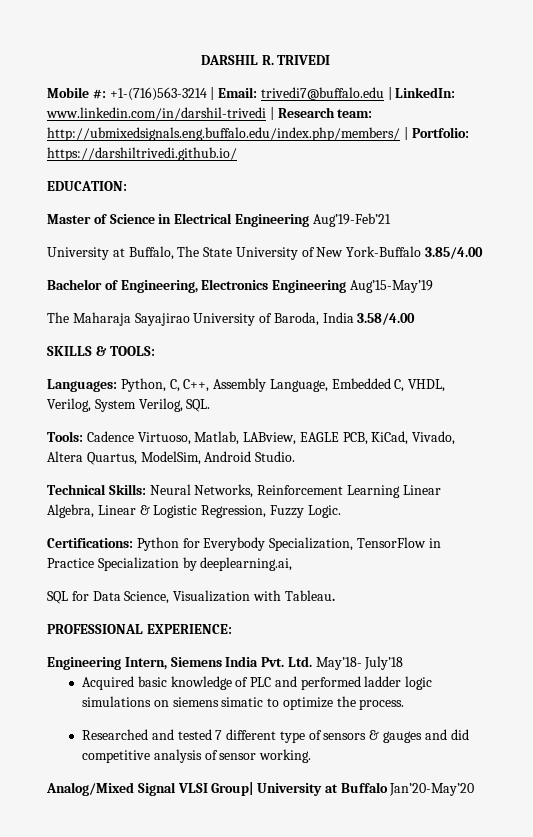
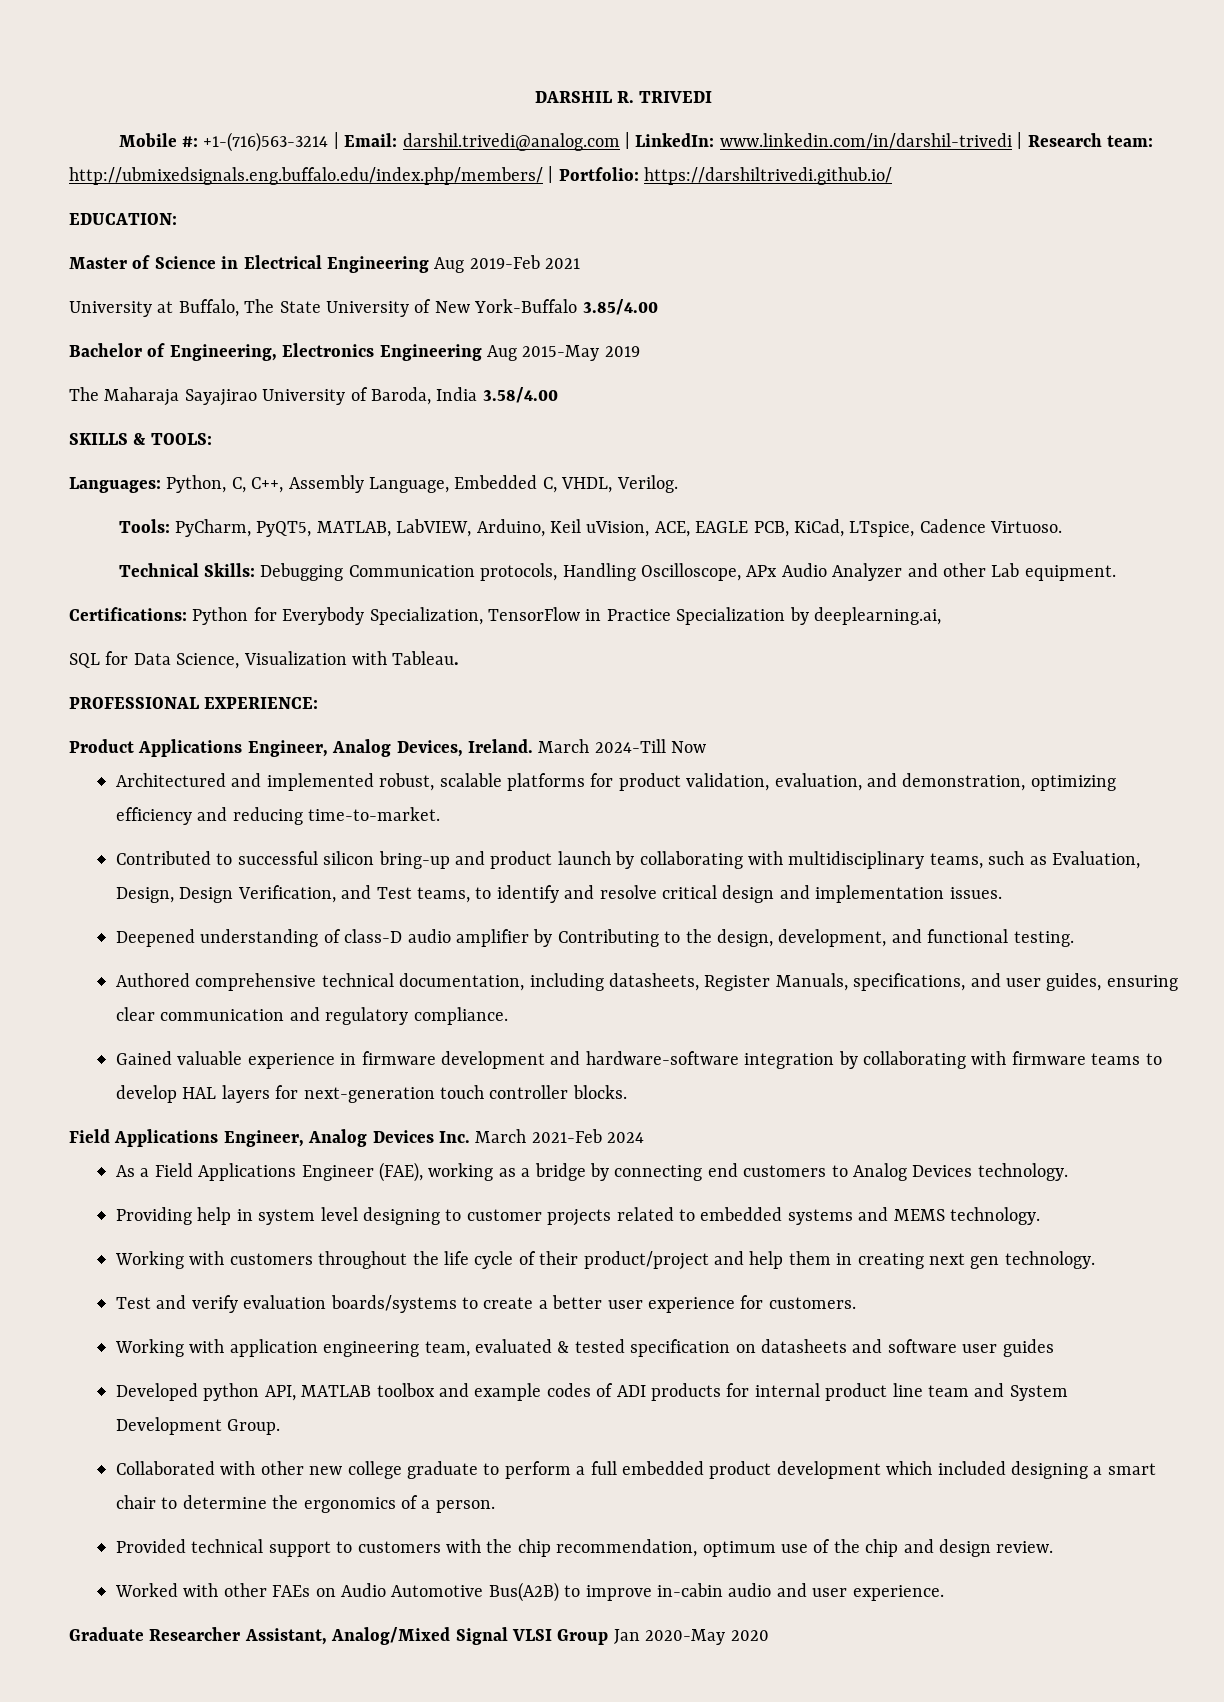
[260,87,384,100] trivedi7@buffalo.edu -> [402,133,620,151] darshil.trivedi@analog.com
[312,213,391,227] Aug’19-Feb’21 -> [434,255,581,273] Aug 2019-Feb 2021
[349,280,433,293] Aug’15-May’19 -> [487,345,640,361] Aug 2015-May 2019
[47,398,211,412] [47,431,456,445] [47,451,296,465] [47,484,441,498] [47,504,341,518] Verilog, System Verilog, SQL. // Tools: Cadence Virtuoso, Matlab, LABview, EAGLE PCB, KiCad, Vivado, Altera Quartus, ModelSim, Android Studio. // Technical Skills: Neural Networks, Reinforcement Learning Linear Algebra, Linear & Logistic Regression, Fuzzy Logic. -> [616,475,678,493] [118,519,1063,537] [118,563,1116,581] Verilog. // Tools: PyCharm, PyQT5, MATLAB, LabVIEW, Arduino, Keil uVision, ACE, EAGLE PCB, KiCad, LTspice, Cadence Virtuoso. // Technical Skills: Debugging Communication protocols, Handling Oscilloscope, APx Audio Analyzer and other Lab equipment.
[47,656,404,670] [81,676,433,690] [81,696,405,710] [81,729,469,743] [81,749,312,763] [46,782,475,796] Engineering Intern, Siemens India Pvt. Ltd. May’18- July’18 // Acquired basic knowledge of PLC and performed ladder logic simulations on siemens simatic to optimize the process. // Researched and tested 7 different type of sensors & gauges and did competitive analysis of sensor working. // Analog/Mixed Signal VLSI Group| University at Buffalo Jan’20-May’20 -> [69,739,707,757] [115,773,1116,791] [115,807,441,825] [115,851,1140,869] [115,885,1002,903] [115,929,1074,947] [115,973,1178,991] [115,1007,508,1025] [115,1051,1162,1069] [115,1085,627,1103] [69,1129,645,1147] [115,1162,1068,1182] [115,1207,1040,1226] [114,1251,1095,1270] [115,1295,856,1313] [114,1339,1054,1357] [115,1383,1068,1401] [115,1417,281,1435] [115,1461,1156,1479] [115,1495,495,1513] [115,1539,1054,1557] [114,1582,944,1602] [69,1627,769,1645] Product Applications Engineer, Analog Devices, Ireland. March 2024-Till Now // Architectured and implemented robust, scalable platforms for product validation, evaluation, and demonstration, optimizing efficiency and reducing time-to-market. // Contributed to successful silicon bring-up and product launch by collaborating with multidisciplinary teams, such as Evaluation, Design, Design Verification, and Test teams, to identify and resolve critical design and implementation issues. // Deepened understanding of class-D audio amplifier by Contributing to the design, development, and functional testing. // Authored comprehensive technical documentation, including datasheets, Register Manuals, specifications, and user guides, ensuring clear communication and regulatory compliance. // Gained valuable experience in firmware development and hardware-software integration by collaborating with firmware teams to develop HAL layers for next-generation touch controller blocks. // Field Applications Engineer, Analog Devices Inc. March 2021-Feb 2024 // As a Field Applications Engineer (FAE), working as a bridge by connecting end customers to Analog Devices technology. // Providing help in system level designing to customer projects related to embedded systems and MEMS technology. // Working with customers throughout the life cycle of their product/project and help them in creating next gen technology. // Test and verify evaluation boards/systems to create a better user experience for customers. // Working with application engineering team, evaluated & tested specification on datasheets and software user guides // Developed python API, MATLAB toolbox and example codes of ADI products for internal product line team and System Development Group. // Collaborated with other new college graduate to perform a full embedded product development which included designing a smart chair to determine the ergonomics of a person. // Provided technical support to customers with the chip recommendation, optimum use of the chip and design review. // Worked with other FAEs on Audio Automotive Bus(A2B) to improve in-cabin audio and user experience. // Graduate Researcher Assistant, Analog/Mixed Signal VLSI Group Jan 2020-May 2020

